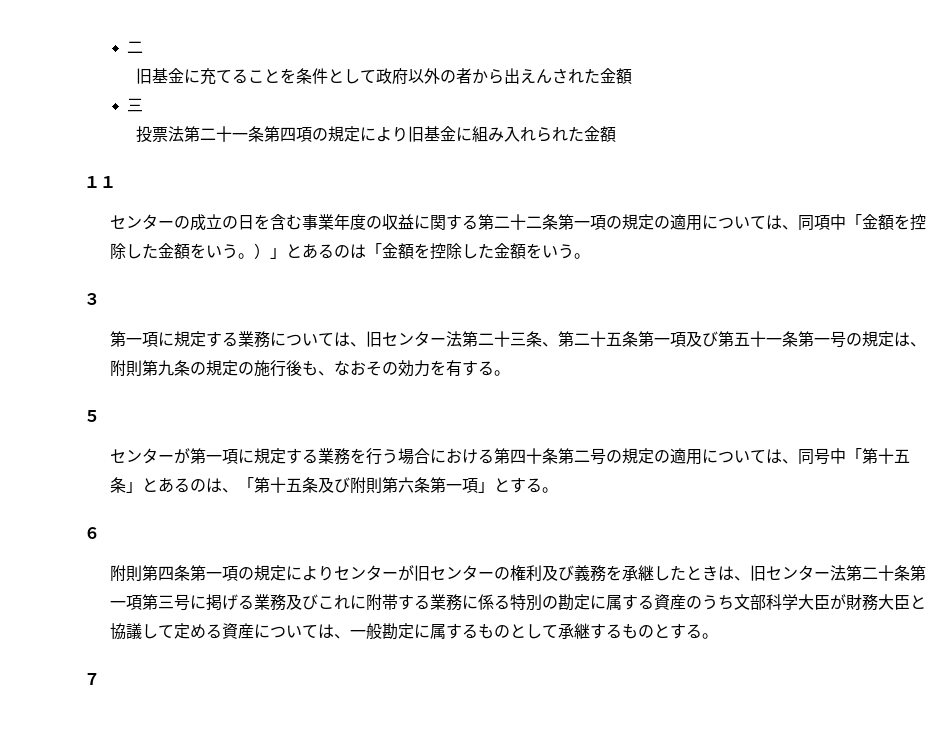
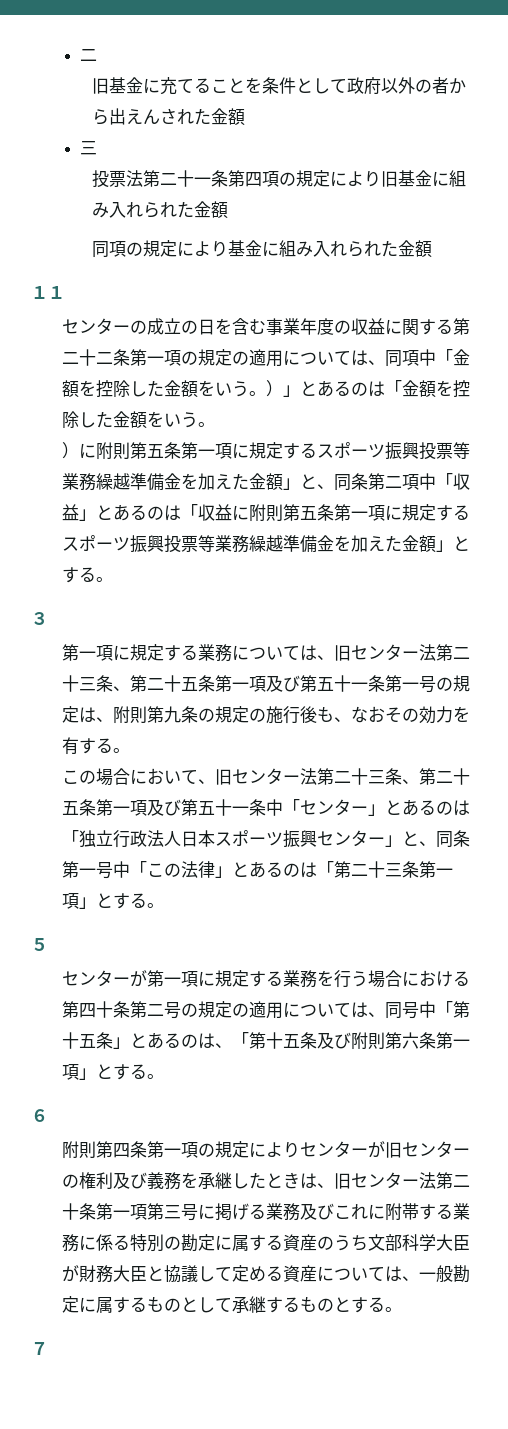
(616, 134) none -> [92,240,433,258] // 同項の規定により基金に組み入れられた金額
(590, 256) none -> [61,442,470,460] [61,473,470,491] [61,504,470,522] [61,535,470,553] [61,567,113,583] // ）に附則第五条第一項に規定するスポーツ振興投票等業務繰越準備金を加えた金額」と、同条第二項中「収益」とあるのは「収益に附則第五条第一項に規定するスポーツ振興投票等業務繰越準備金を加えた金額」とする。
(510, 373) none -> [61,768,470,786] [61,799,470,816] [61,830,470,848] [61,861,453,879] [61,893,164,909] // この場合において、旧センター法第二十三条、第二十五条第一項及び第五十一条中「センター」とあるのは「独立行政法人日本スポーツ振興センター」と、同条第一号中「この法律」とあるのは「第二十三条第一項」とする。

